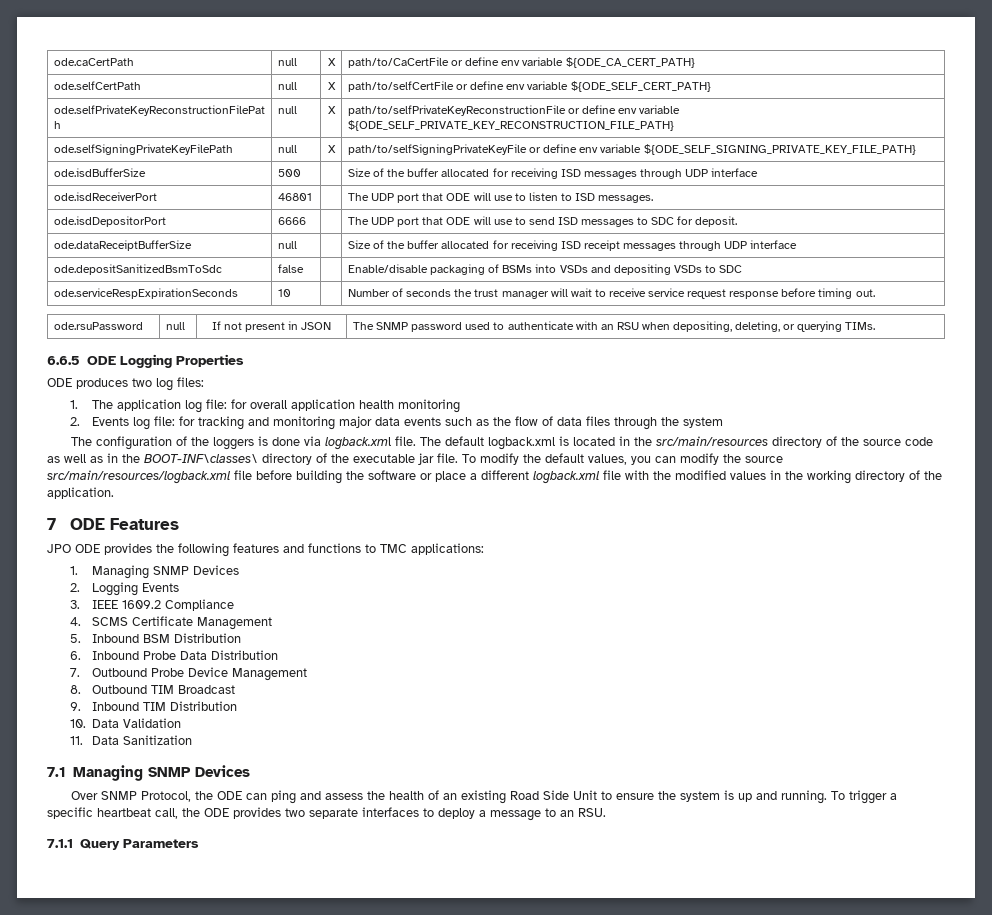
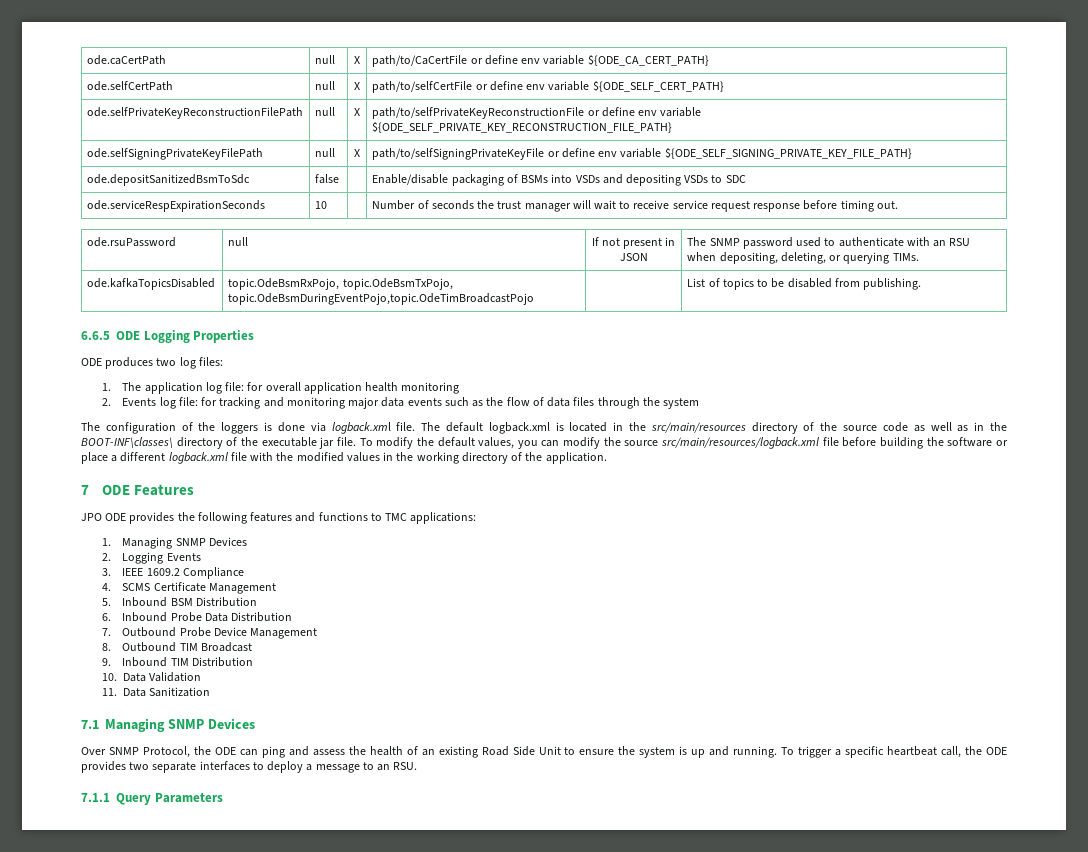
[53,168,146,177] [277,169,301,177] [347,168,759,179] [53,192,157,201] [277,193,312,201] [347,192,654,203] [53,216,166,227] [277,217,306,225] [347,216,738,227] [53,240,192,251] [277,241,297,249] [347,240,798,251] // ode.isdBufferSize | 500 | | Size of the buffer allocated for receiving ISD messages through UDP interface // ode.isdReceiverPort | 46801 | | The UDP port that ODE will use to listen to ISD messages. // ode.isdDepositorPort | 6666 | | The UDP port that ODE will use to send ISD messages to SDC for deposit. // ode.dataReceiptBufferSize | null | | Size of the buffer allocated for receiving ISD receipt messages through UDP interface -> (912, 153) none
(876, 326) none -> [87,278,216,290] [228,278,453,290] [228,293,535,305] [687,278,922,290] // ode.kafkaTopicsDisabled | topic.OdeBsmRxPojo, topic.OdeBsmTxPojo, topic.OdeBsmDuringEventPojo,topic.OdeTimBroadcastPojo | | List of topics to be disabled from publishing.

